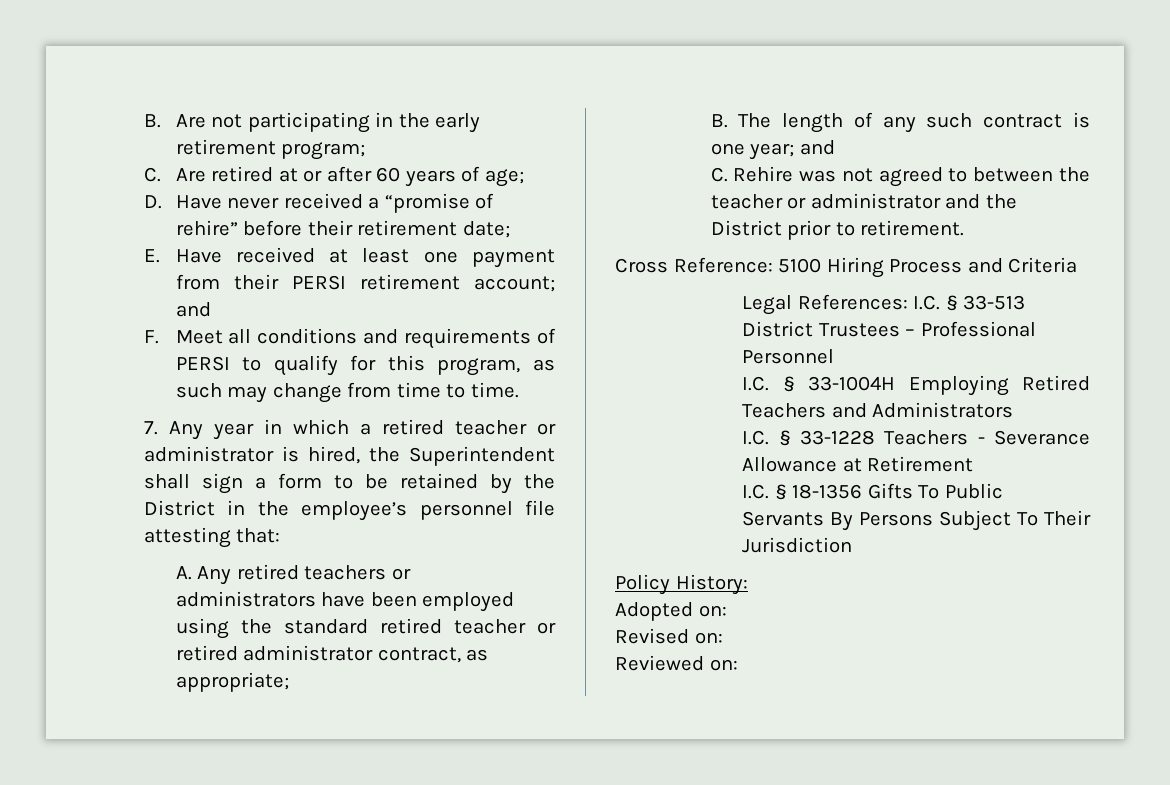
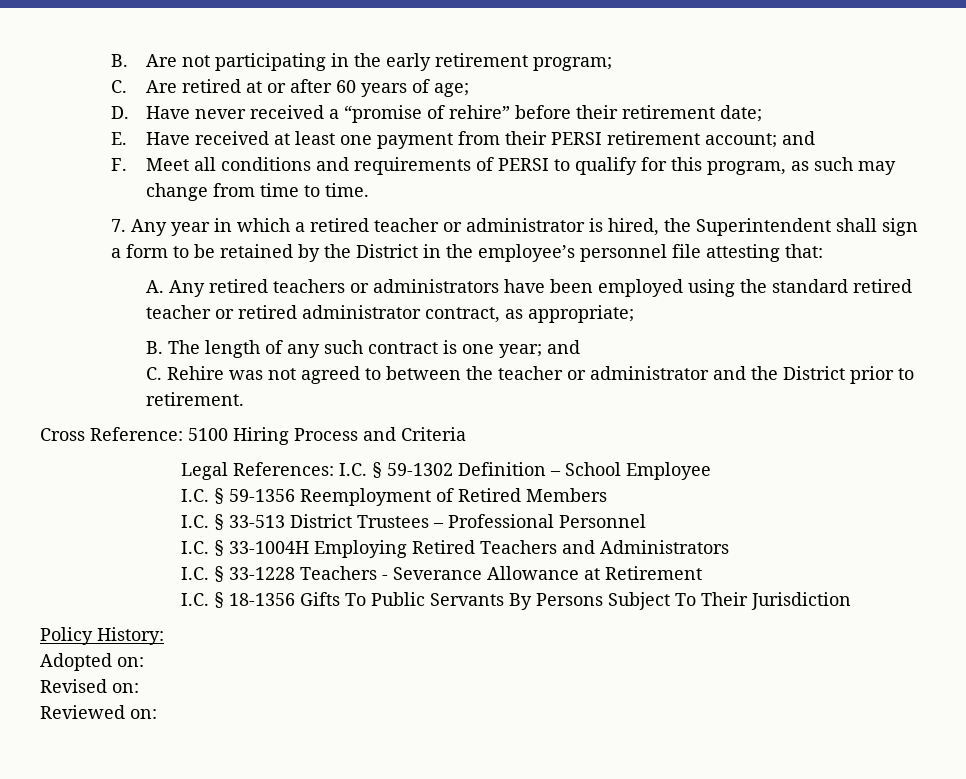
(958, 303) none -> [387,462,712,480] [181,488,608,506] [181,514,225,530] 59-1302 Definition – School Employee // I.C. § 59-1356 Reemployment of Retired Members // I.C. §

